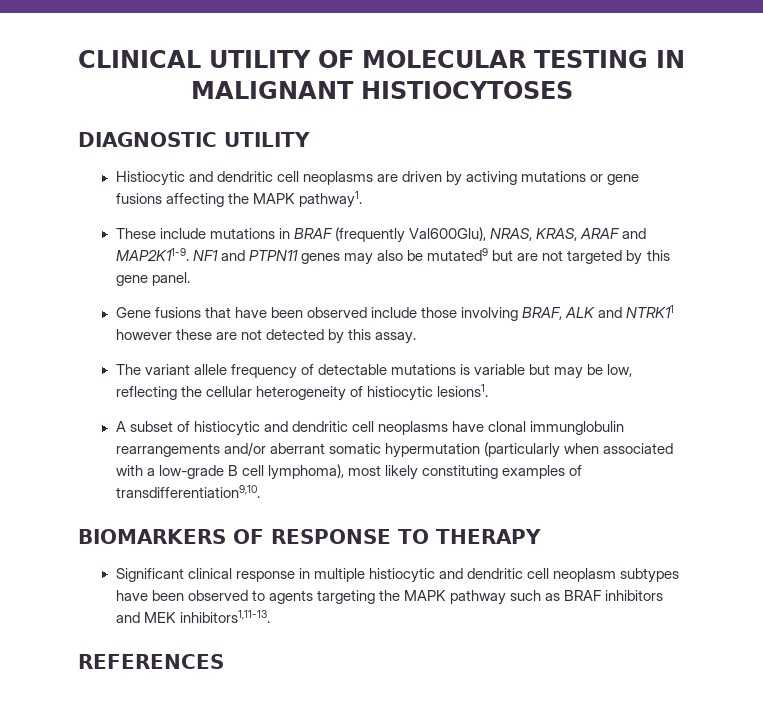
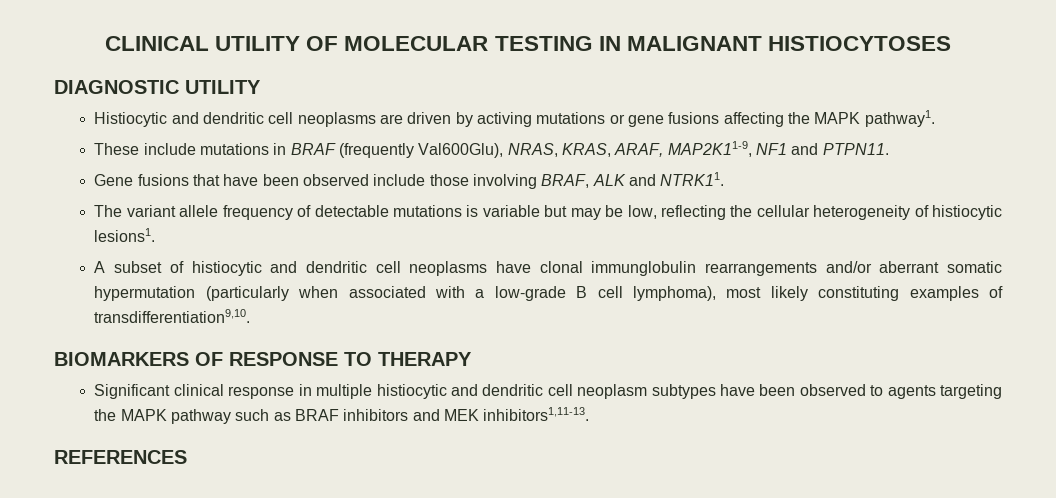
[580,228,647,239] [115,248,670,265] [115,272,190,286] ARAF and MAP2K11-9. NF1 and PTPN11 genes may also be mutated9 but are not targeted by this gene panel. -> [614,141,889,157] ARAF, MAP2K11-9, NF1 and PTPN11.
[626,305,675,318] [115,329,417,344] NTRK11 however these are not detected by this assay. -> [660,172,725,186] NTRK11.

